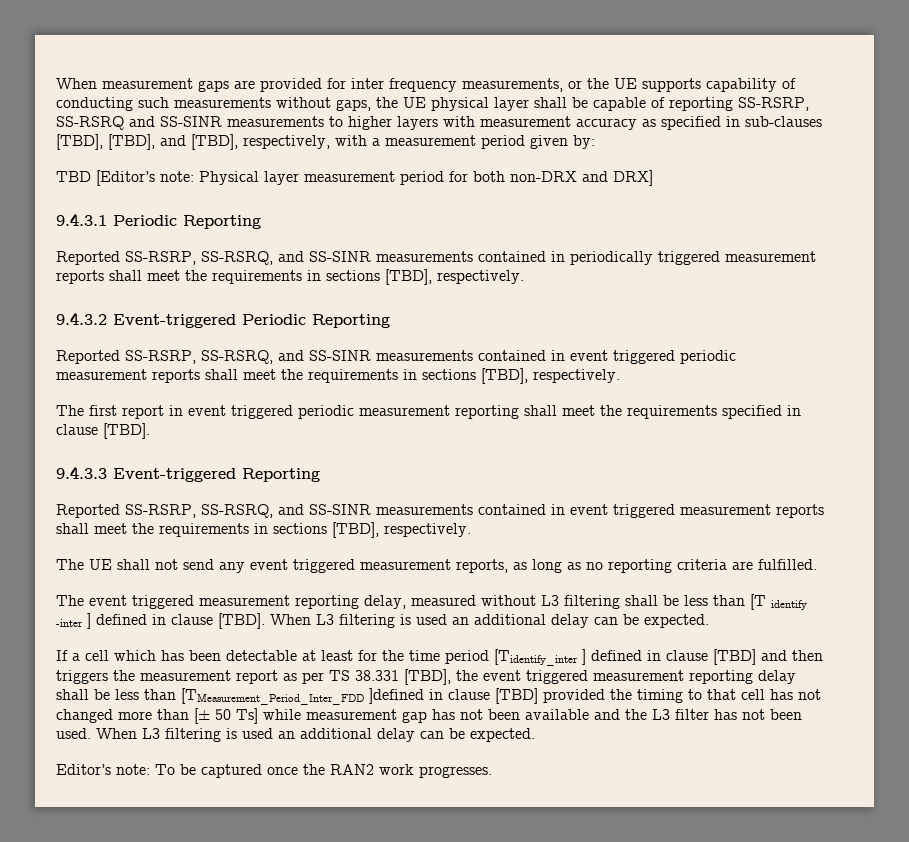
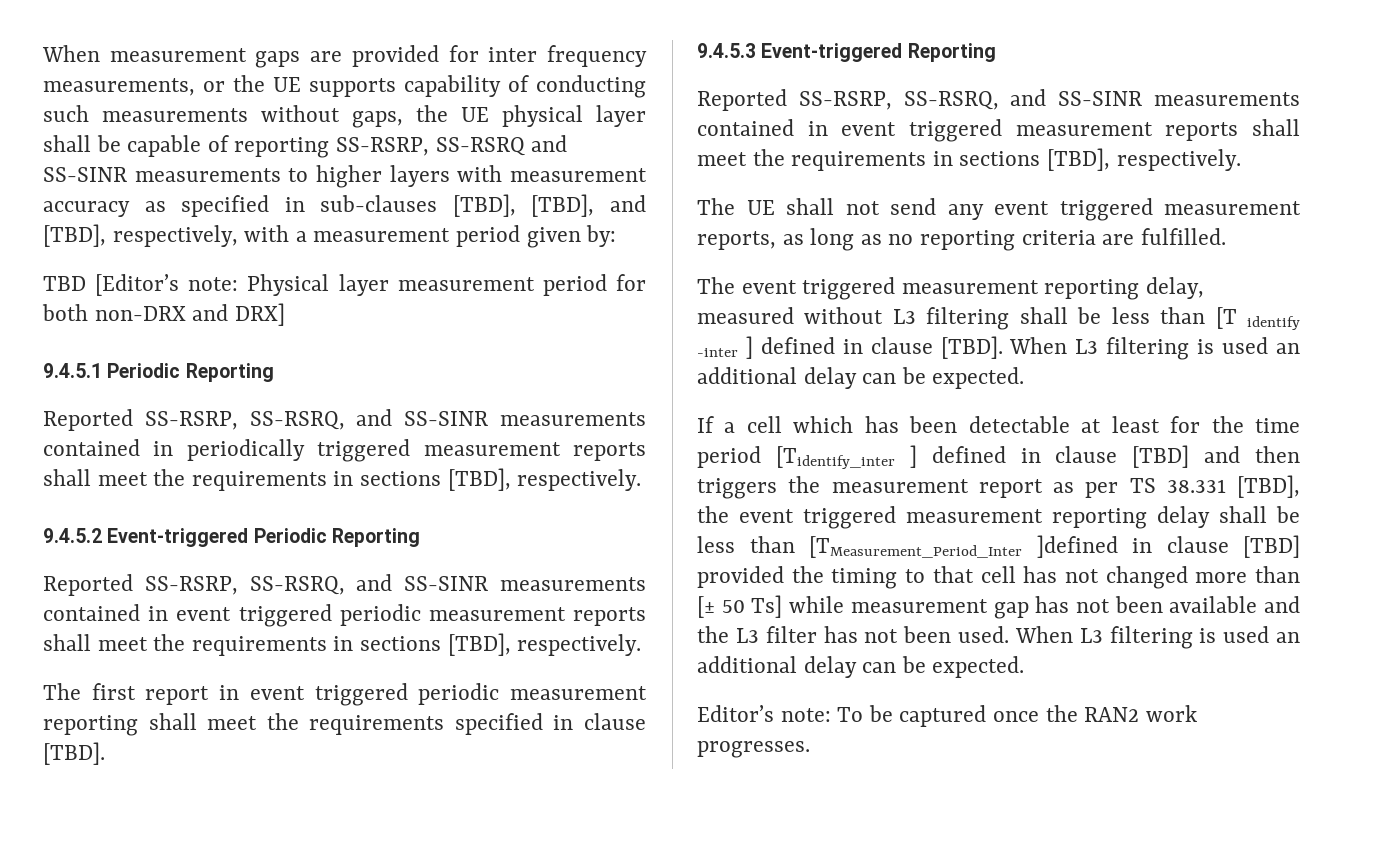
[56,213,107,226] 9.4.3.1 -> [43,363,102,378] 9.4.5.1
[56,312,107,325] 9.4.3.2 -> [43,528,102,543] 9.4.5.2
[56,466,107,479] 9.4.3.3 -> [697,43,756,58] 9.4.5.3
[181,688,364,705] [TMeasurement_Period_Inter_FDD -> [809,536,1022,558] [TMeasurement_Period_Inter

